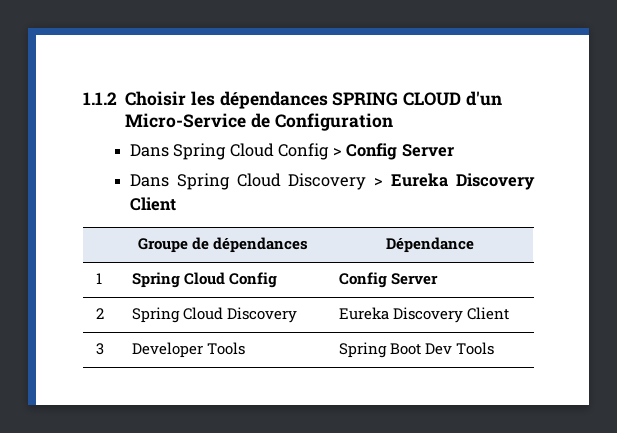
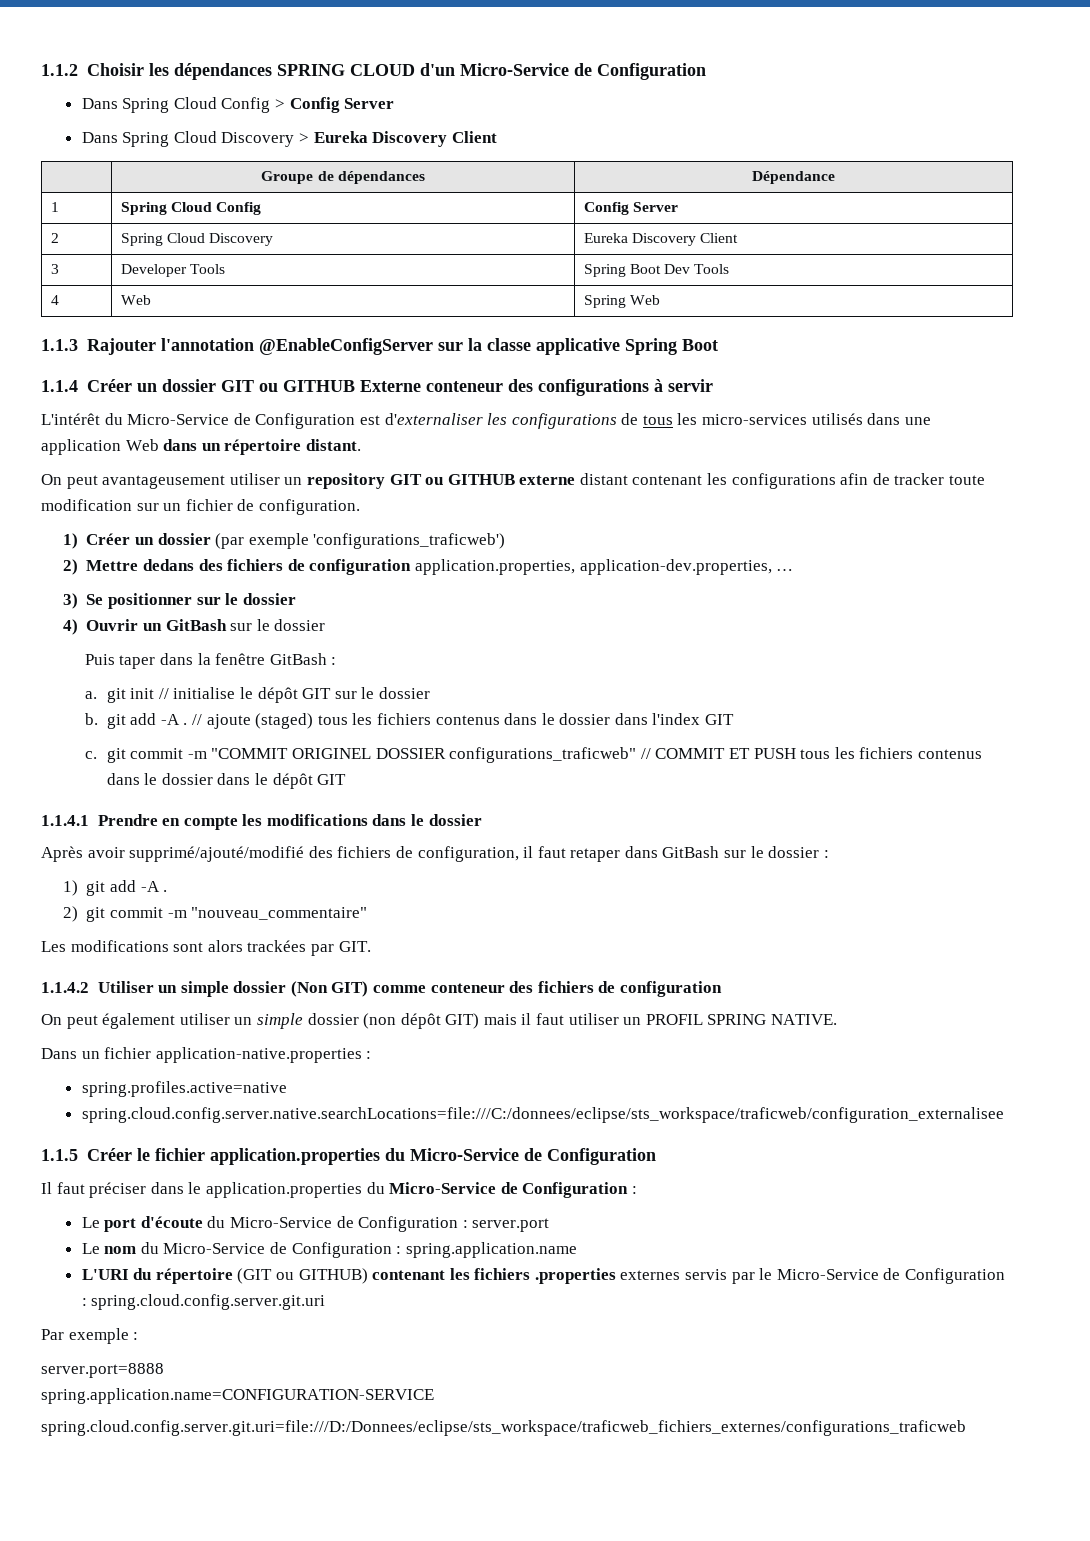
(495, 348) none -> [50,295,59,305] [120,295,151,305] [583,295,660,308] [41,338,718,355] [41,379,713,396] [41,413,931,429] [41,439,361,455] [41,473,986,489] [41,499,360,515] [62,533,506,549] [62,559,794,575] [62,593,296,609] [62,619,326,635] [84,653,337,669] [84,687,430,703] [84,713,735,729] [84,747,982,763] [106,773,347,789] [41,814,482,830] [41,846,829,862] [62,880,168,896] [62,906,368,922] [41,940,371,956] [41,981,722,997] [41,1013,838,1029] [41,1047,372,1063] [81,1081,287,1097] [81,1107,1004,1123] [41,1148,656,1165] [41,1182,637,1198] [81,1216,550,1232] [81,1242,577,1258] [81,1268,1006,1284] [81,1294,326,1310] [41,1328,139,1344] [41,1363,164,1378] [41,1388,434,1404] [41,1420,966,1436] // 4 | Web | Spring Web // 1.1.3 Rajouter l'annotation @EnableConfigServer sur la classe applicative Spring Boot // 1.1.4 Créer un dossier GIT ou GITHUB Externe conteneur des configurations à servir // L'intérêt du Micro-Service de Configuration est d'externaliser les configurations de tous les micro-services utilisés dans une application Web dans un répertoire distant. // On peut avantageusement utiliser un repository GIT ou GITHUB externe distant contenant les configurations afin de tracker toute modification sur un fichier de configuration. // 1) Créer un dossier (par exemple 'configurations_traficweb') // 2) Mettre dedans des fichiers de configuration application.properties, application-dev.properties, … // 3) Se positionner sur le dossier // 4) Ouvrir un GitBash sur le dossier // Puis taper dans la fenêtre GitBash : // a. git init // initialise le dépôt GIT sur le dossier // b. git add -A . // ajoute (staged) tous les fichiers contenus dans le dossier dans l'index GIT // c. git commit -m "COMMIT ORIGINEL DOSSIER configurations_traficweb" // COMMIT ET PUSH tous les fichiers contenus dans le dossier dans le dépôt GIT // 1.1.4.1 Prendre en compte les modifications dans le dossier // Après avoir supprimé/ajouté/modifié des fichiers de configuration, il faut retaper dans GitBash sur le dossier : // 1) git add -A . // 2) git commit -m "nouveau_commentaire" // Les modifications sont alors trackées par GIT. // 1.1.4.2 Utiliser un simple dossier (Non GIT) comme conteneur des fichiers de configuration // On peut également utiliser un simple dossier (non dépôt GIT) mais il faut utiliser un PROFIL SPRING NATIVE. // Dans un fichier application-native.properties : // spring.profiles.active=native // spring.cloud.config.server.native.searchLocations=file:///C:/donnees/eclipse/sts_workspace/traficweb/configuration_externalisee // 1.1.5 Créer le fichier application.properties du Micro-Service de Configuration // Il faut préciser dans le application.properties du Micro-Service de Configuration : // Le port d'écoute du Micro-Service de Configuration : server.port // Le nom du Micro-Service de Configuration : spring.application.name // L'URI du répertoire (GIT ou GITHUB) contenant les fichiers .properties externes servis par le Micro-Service de Configuration : spring.cloud.config.server.git.uri // Par exemple : // server.port=8888 // spring.application.name=CONFIGURATION-SERVICE // spring.cloud.config.server.git.uri=file:///D:/Donnees/eclipse/sts_workspace/traficweb_fichiers_externes/configurations_traficweb

